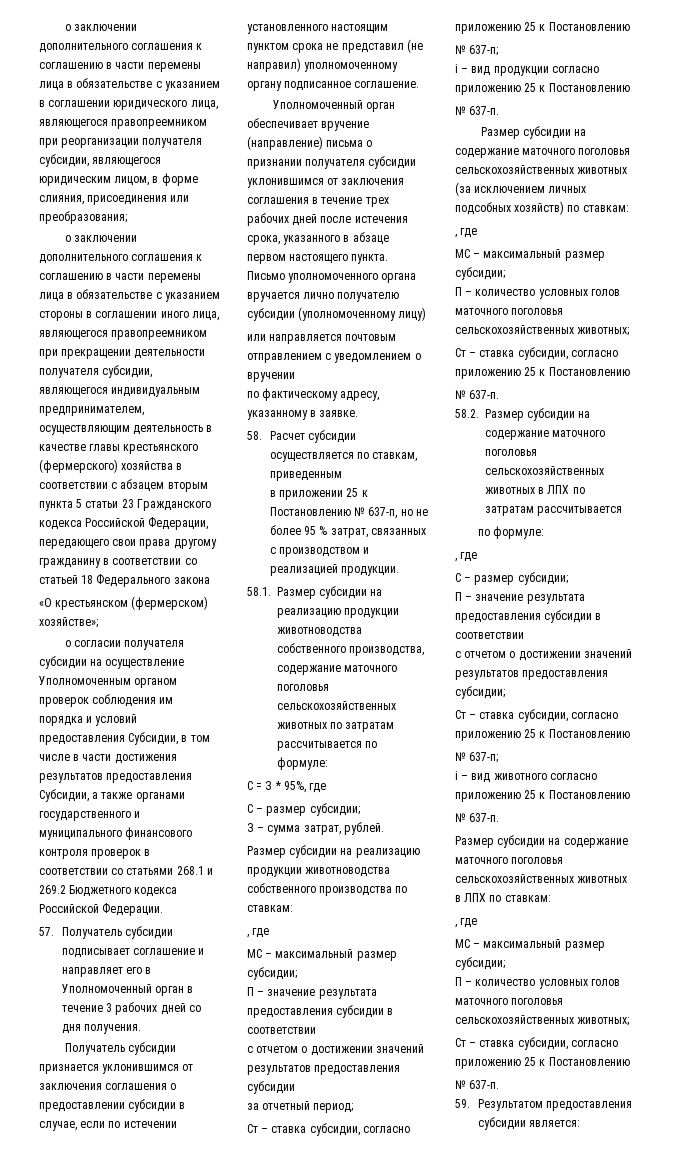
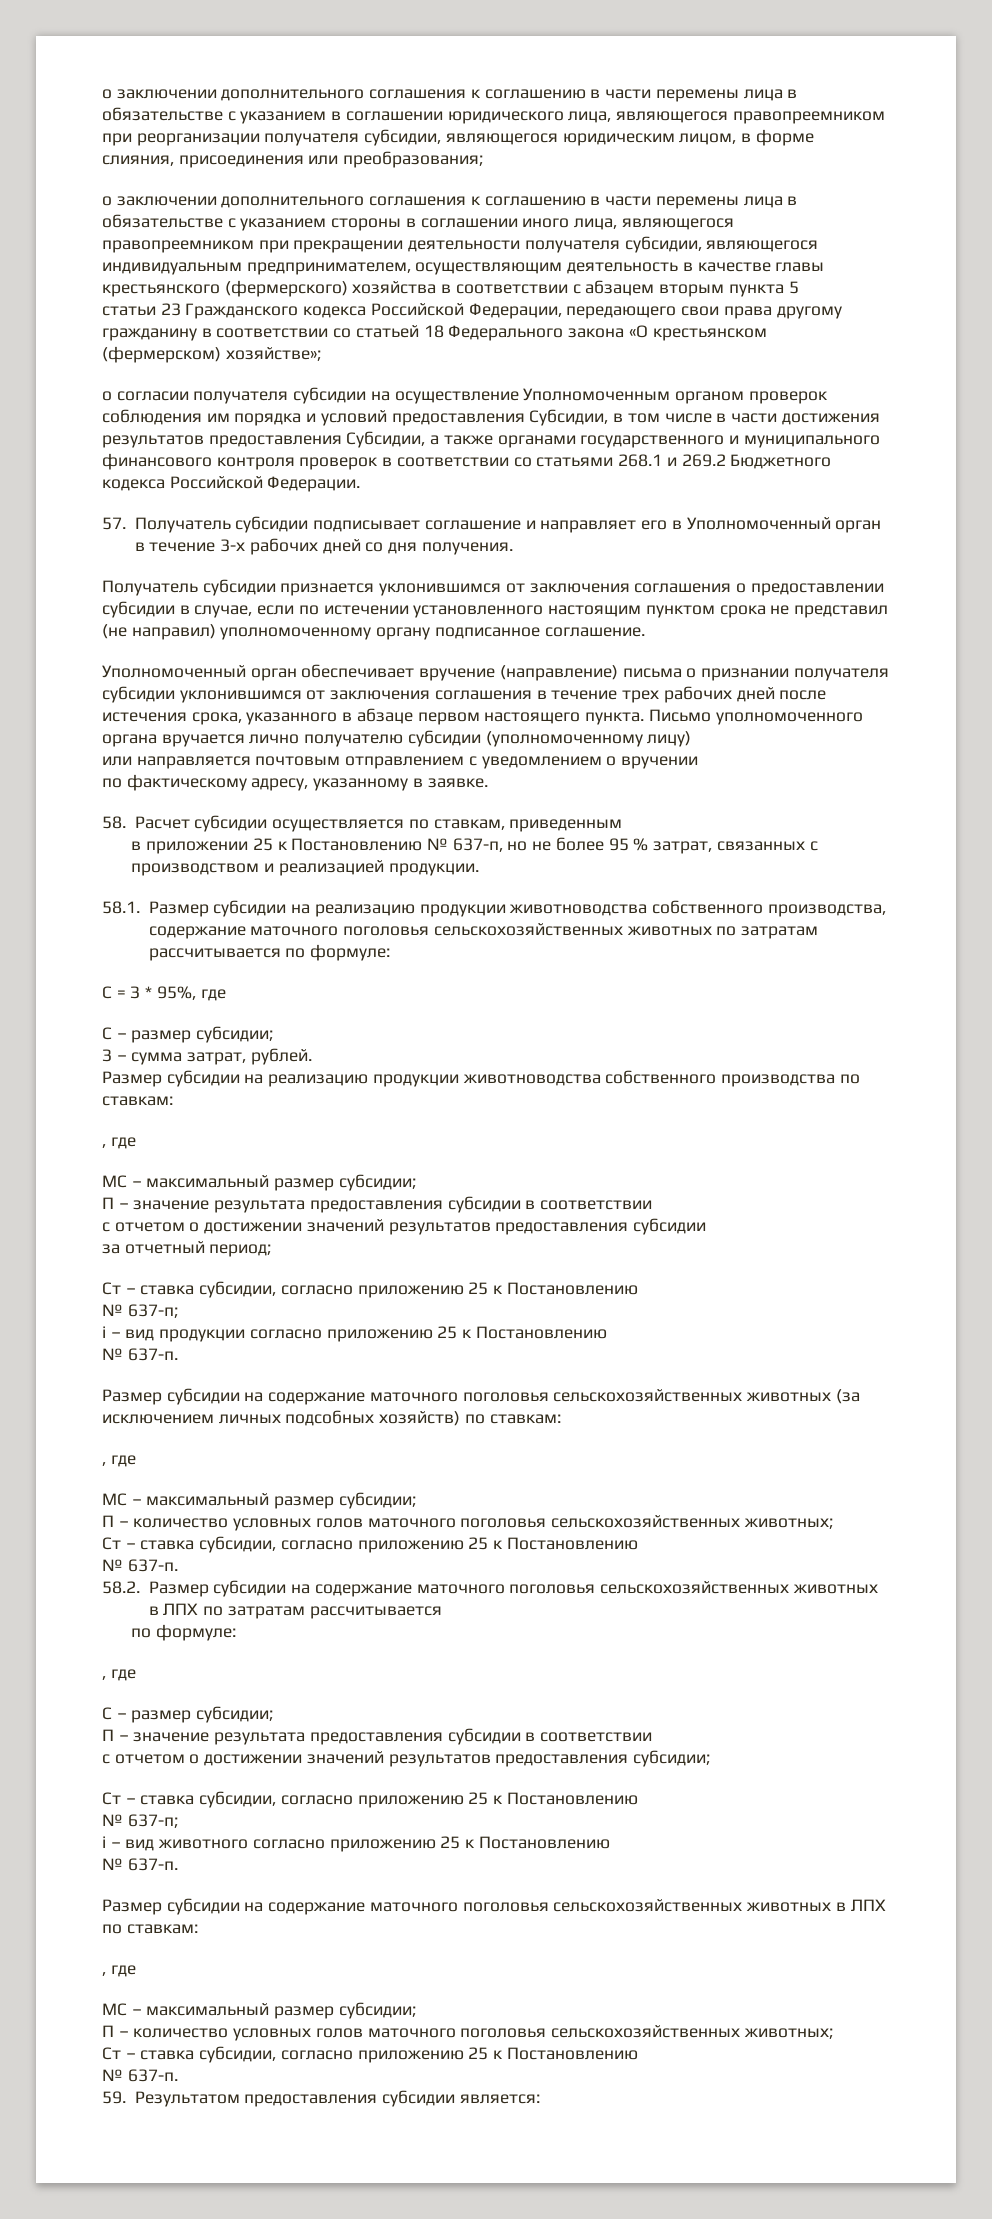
(83, 503) none -> (799, 287) //
(210, 580) // -> (625, 333) none
[106,1003,113,1012] 3 -> [220,539,246,552] 3-х

